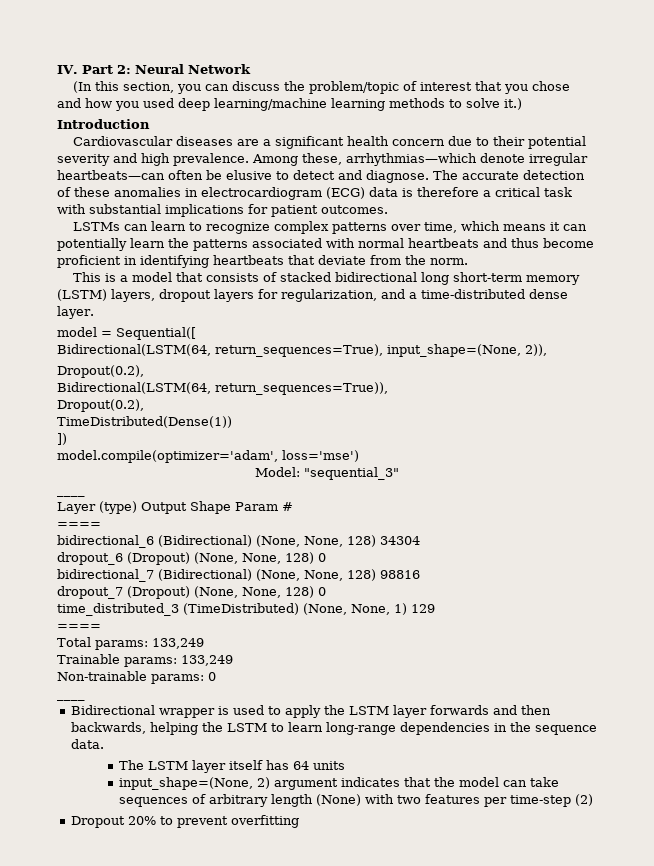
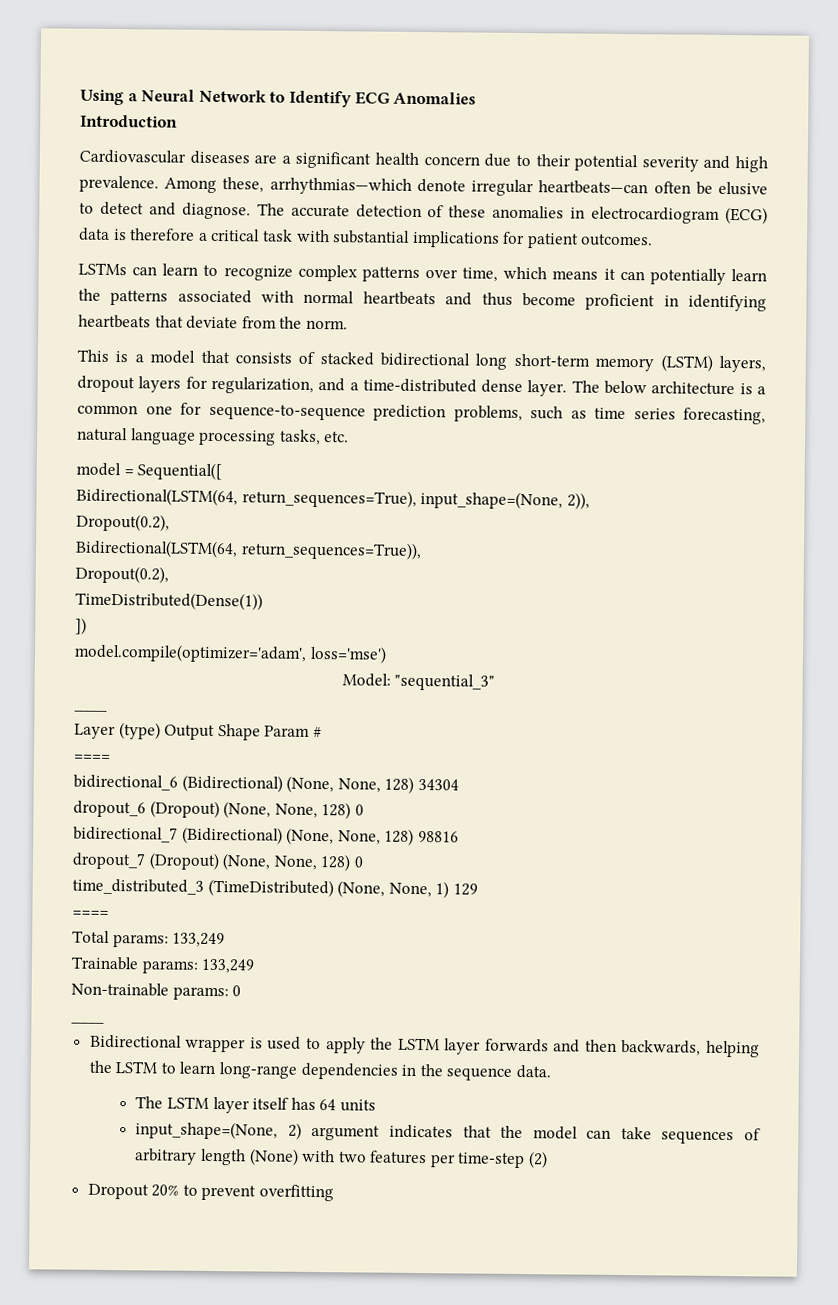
[57,65,131,74] IV. Part 2: -> [80,89,138,106] Using a
[73,81,571,94] [57,98,522,111] // (In this section, you can discuss the problem/topic of interest that you chose and how you used deep learning/machine learning methods to solve it.) -> [269,90,477,108] to Identify ECG Anomalies
(94, 312) none -> [571,380,766,396] [77,402,766,425] [77,427,350,446] The below architecture is a common one for sequence-to-sequence prediction problems, such as time series forecasting, natural language processing tasks, etc.

